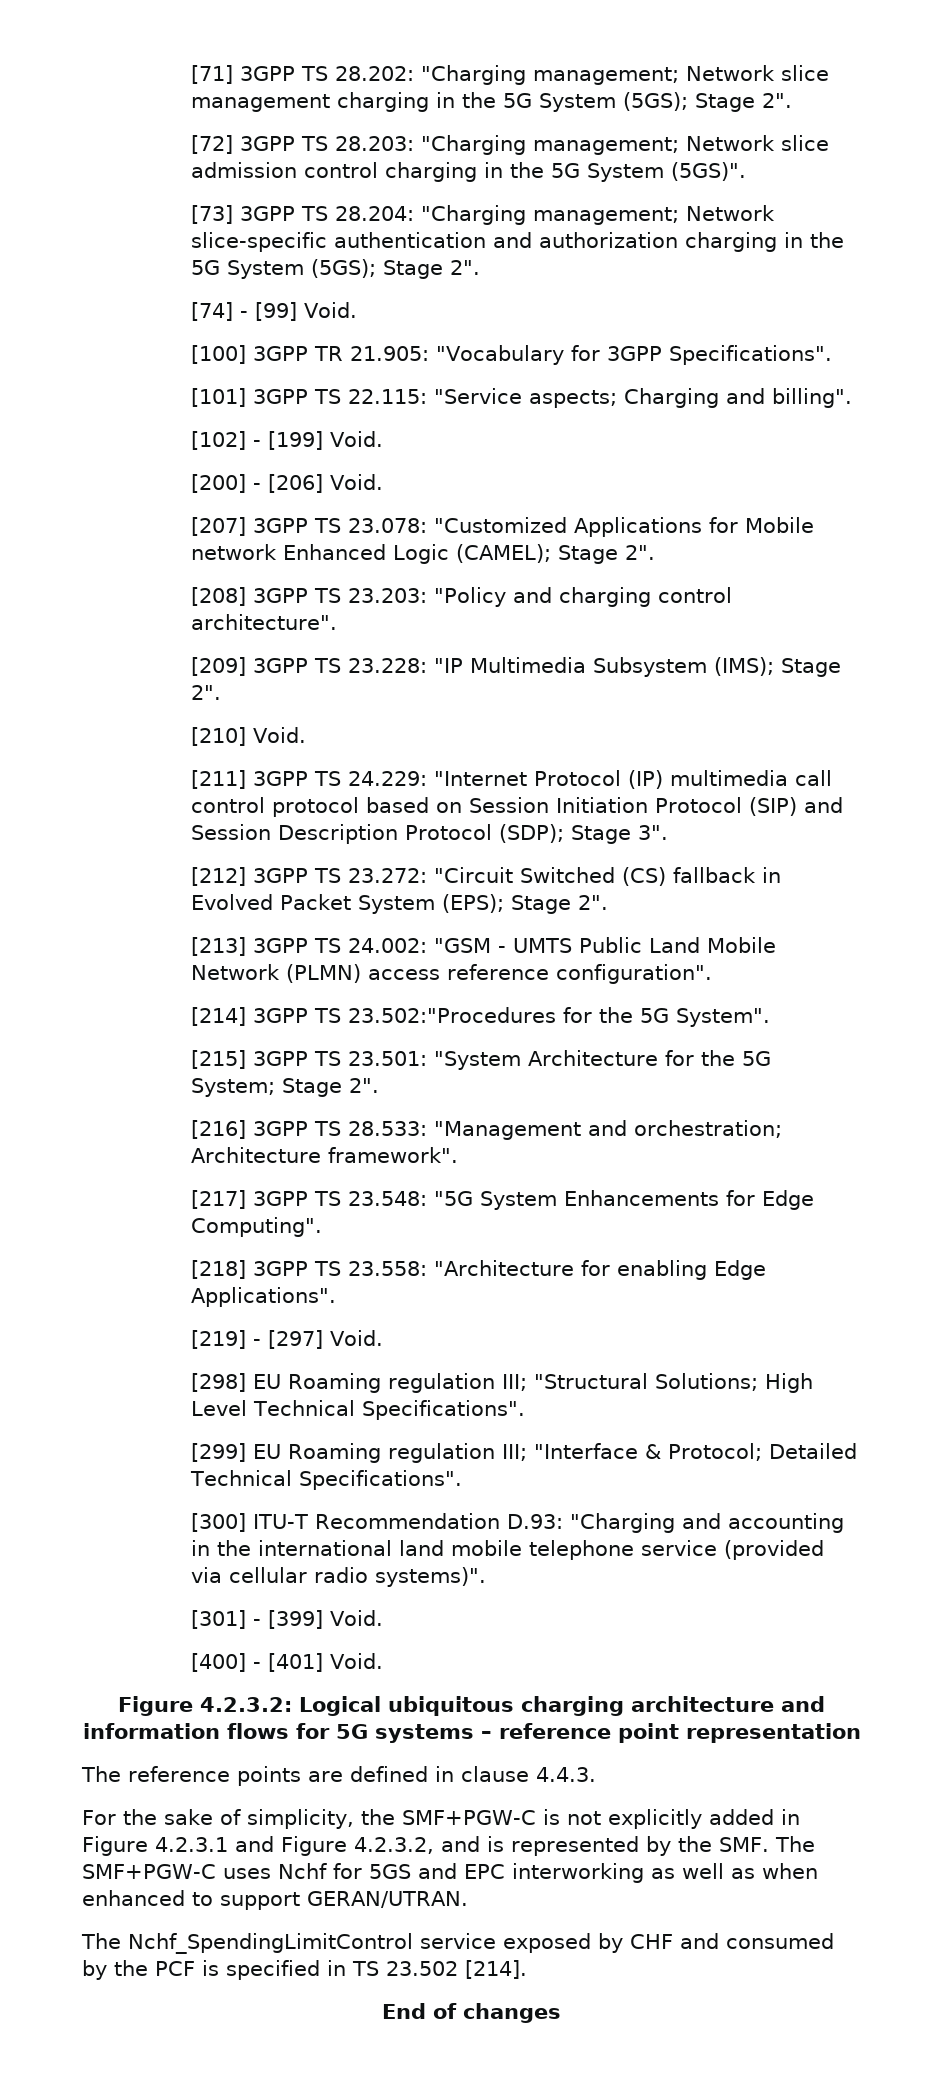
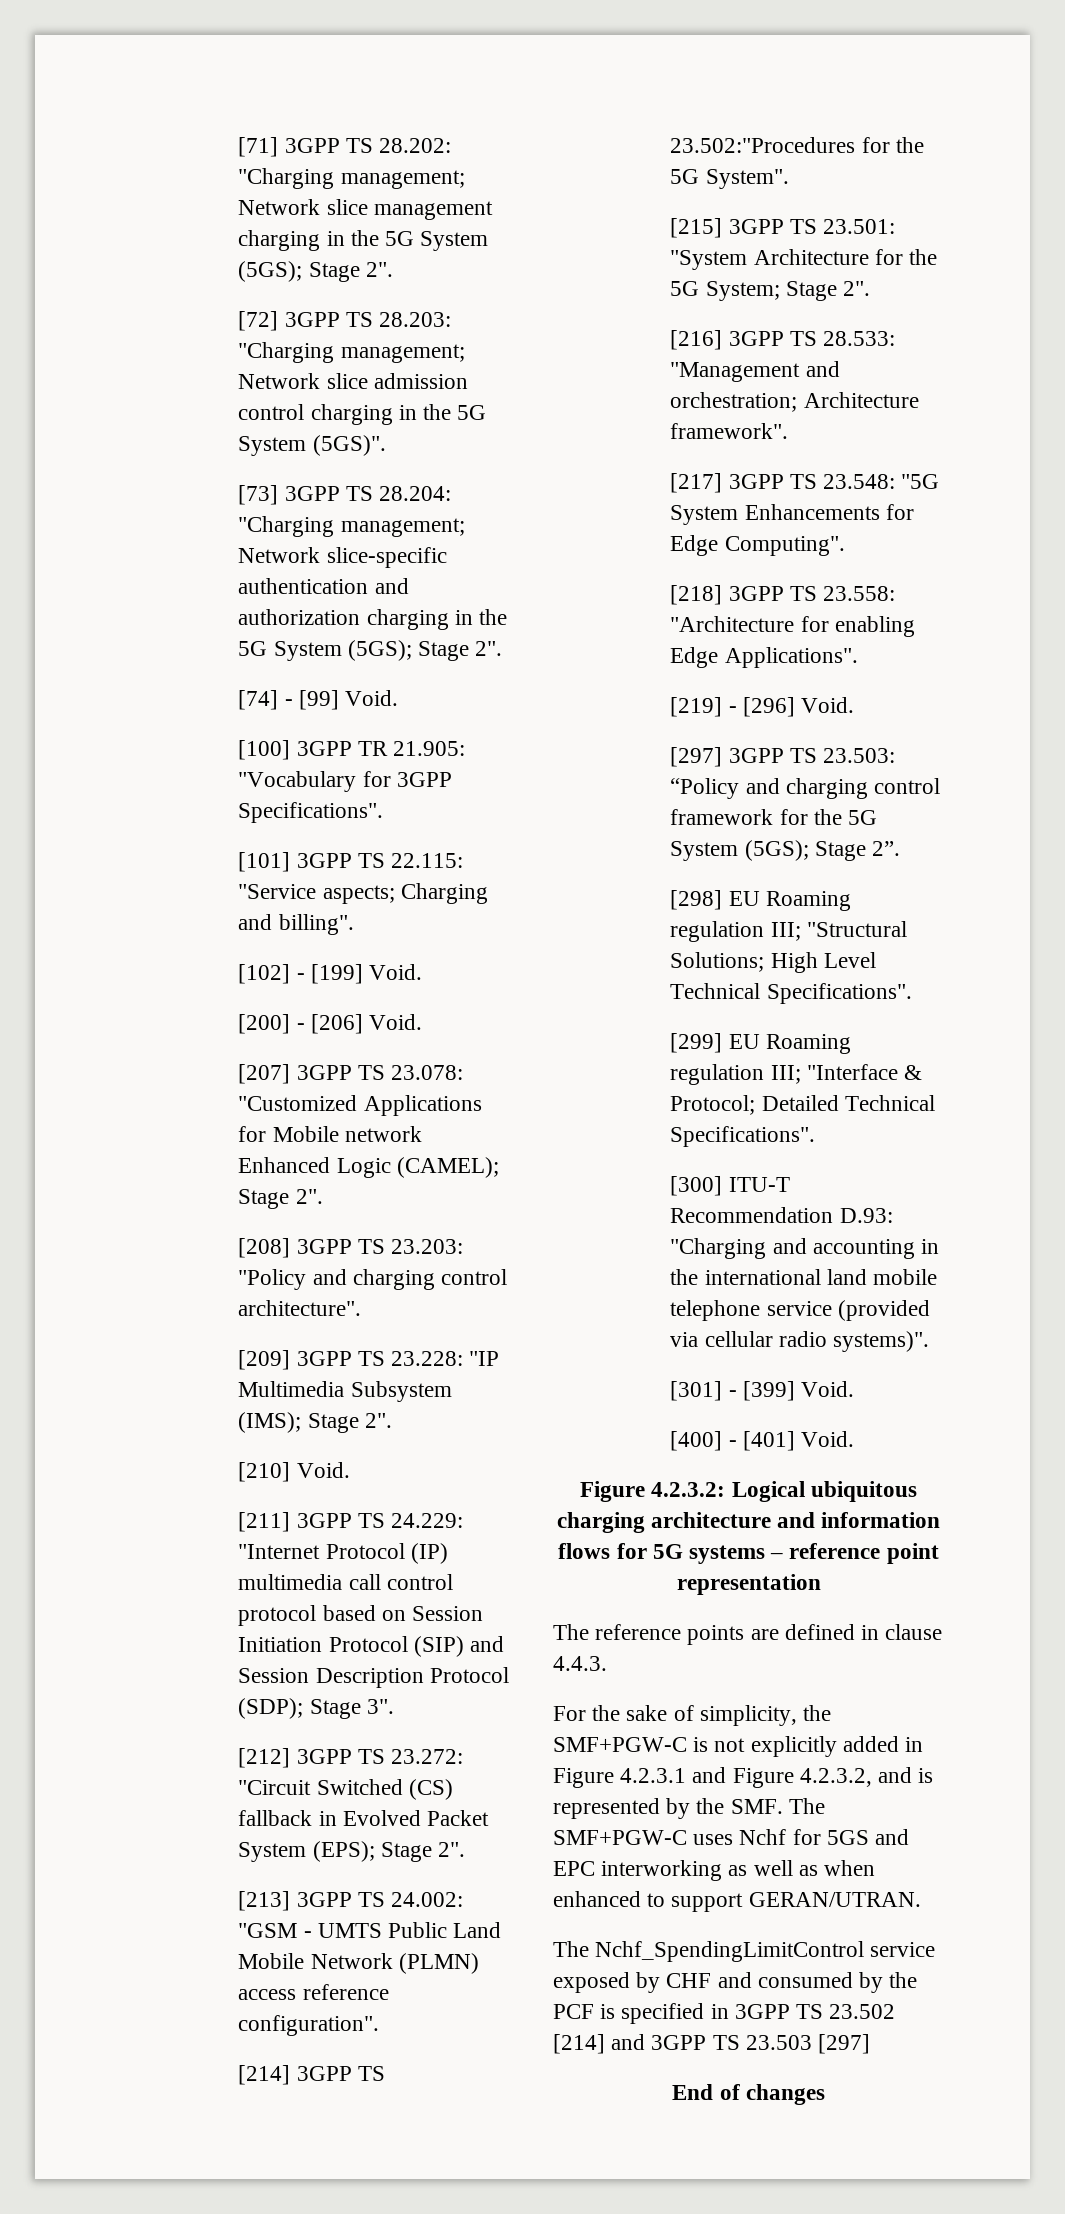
[268,1330,384,1349] [297] Void. -> [742,697,854,717] [670,747,895,767] [670,778,940,799] [670,809,877,825] [670,840,900,861] [296] Void. // [297] 3GPP TS 23.503: “Policy and charging control framework for the 5G System (5GS); Stage 2”.
(346, 1968) none -> [734,2004,790,2019] 3GPP
[465,1960,527,1979] [214]. -> [553,2034,871,2054] [214] and 3GPP TS 23.503 [297]

